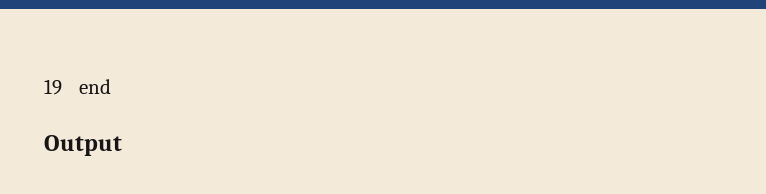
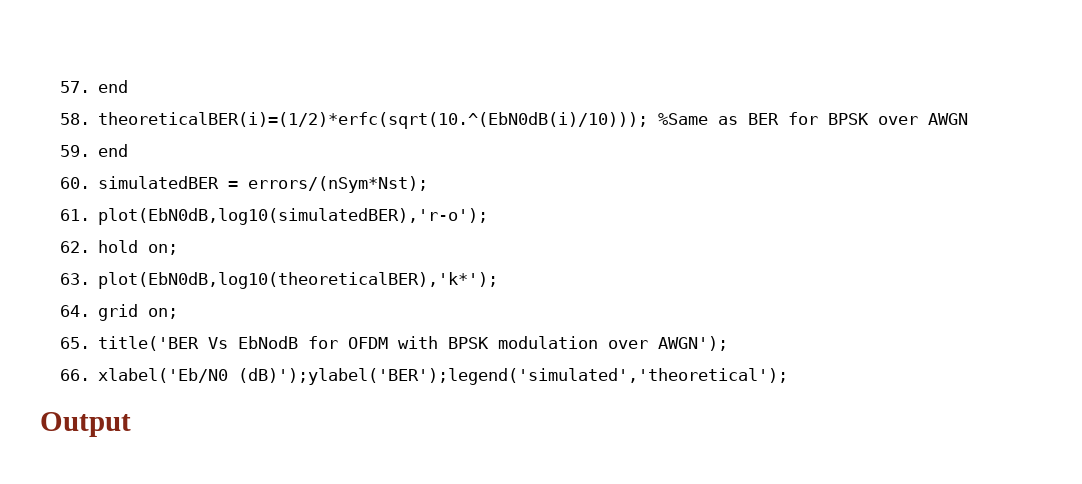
[44,79,112,95] 19 end -> [59,80,129,93] [59,112,969,129] [59,144,129,157] [59,176,429,193] [59,208,489,225] [59,240,179,255] [59,272,499,289] [59,304,179,321] [59,336,729,351] [59,368,789,385] 57. end // 58. theoreticalBER(i)=(1/2)*erfc(sqrt(10.^(EbN0dB(i)/10))); %Same as BER for BPSK over AWGN // 59. end // 60. simulatedBER = errors/(nSym*Nst); // 61. plot(EbN0dB,log10(simulatedBER),'r-o'); // 62. hold on; // 63. plot(EbN0dB,log10(theoreticalBER),'k*'); // 64. grid on; // 65. title('BER Vs EbNodB for OFDM with BPSK modulation over AWGN'); // 66. xlabel('Eb/N0 (dB)');ylabel('BER');legend('simulated','theoretical');

